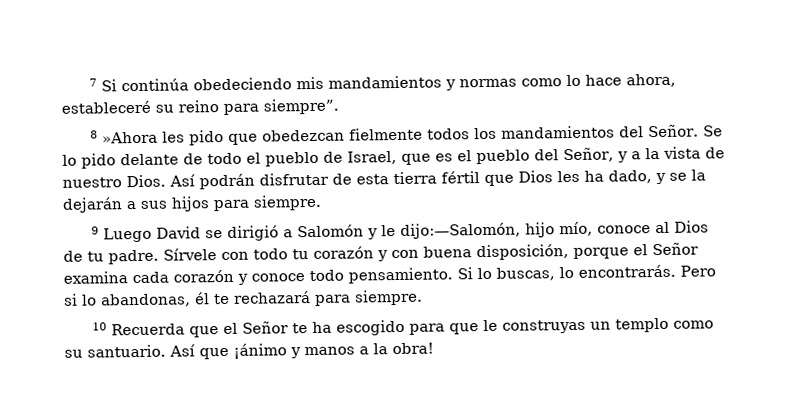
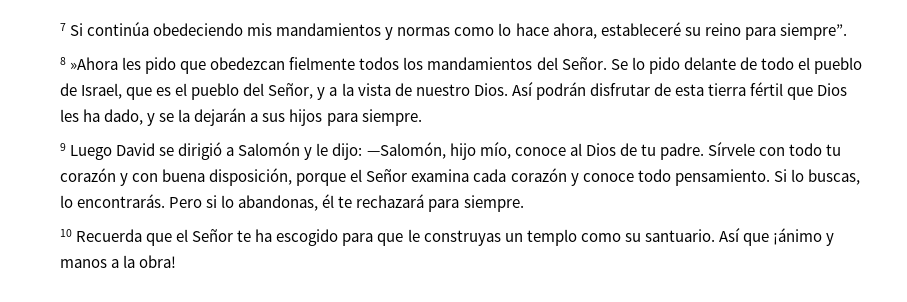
[399,222,521,239] dijo:—Salomón, -> [332,142,446,160] dijo: —Salomón,

